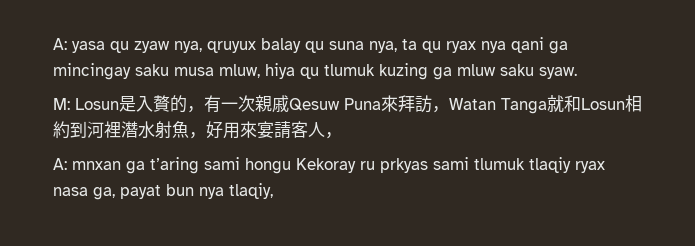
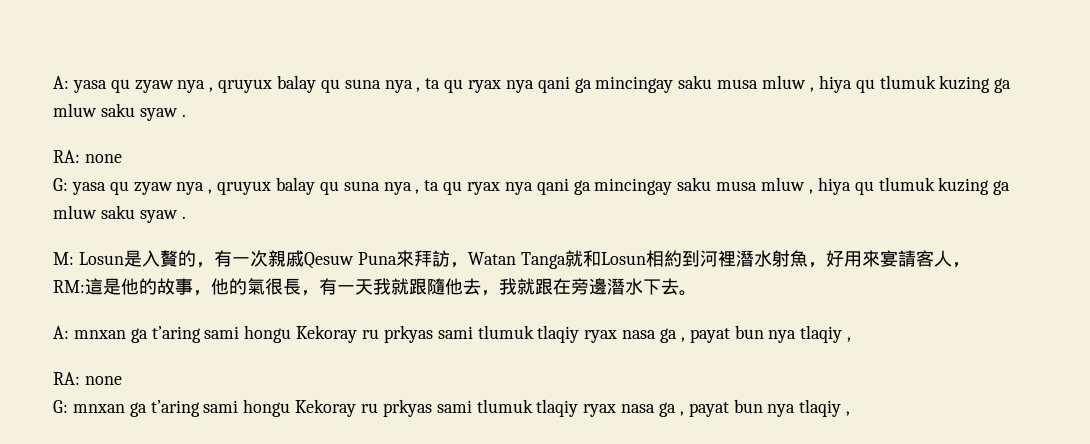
[174,37,568,54] [53,63,577,80] nya, qruyux balay qu suna nya, ta qu ryax nya qani ga mincingay saku musa mluw, hiya qu tlumuk kuzing ga mluw saku syaw. -> [177,75,1012,93] [53,103,186,121] [53,150,122,163] [53,177,1011,195] [53,205,186,223] nya , qruyux balay qu suna nya , ta qu ryax nya qani ga mincingay saku musa mluw , hiya qu tlumuk kuzing ga mluw saku syaw . // RA: none // G: yasa qu zyaw nya , qruyux balay qu suna nya , ta qu ryax nya qani ga mincingay saku musa mluw , hiya qu tlumuk kuzing ga mluw saku syaw .
(342, 135) none -> [53,278,697,296] // RM:這是他的故事，他的氣很長，有一天我就跟隨他去，我就跟在旁邊潛水下去。
[93,183,273,200] ga, payat bun nya tlaqiy, -> [660,325,852,343] [53,372,122,385] [53,399,851,417] ga , payat bun nya tlaqiy , // RA: none // G: mnxan ga t’aring sami hongu Kekoray ru prkyas sami tlumuk tlaqiy ryax nasa ga , payat bun nya tlaqiy ,

